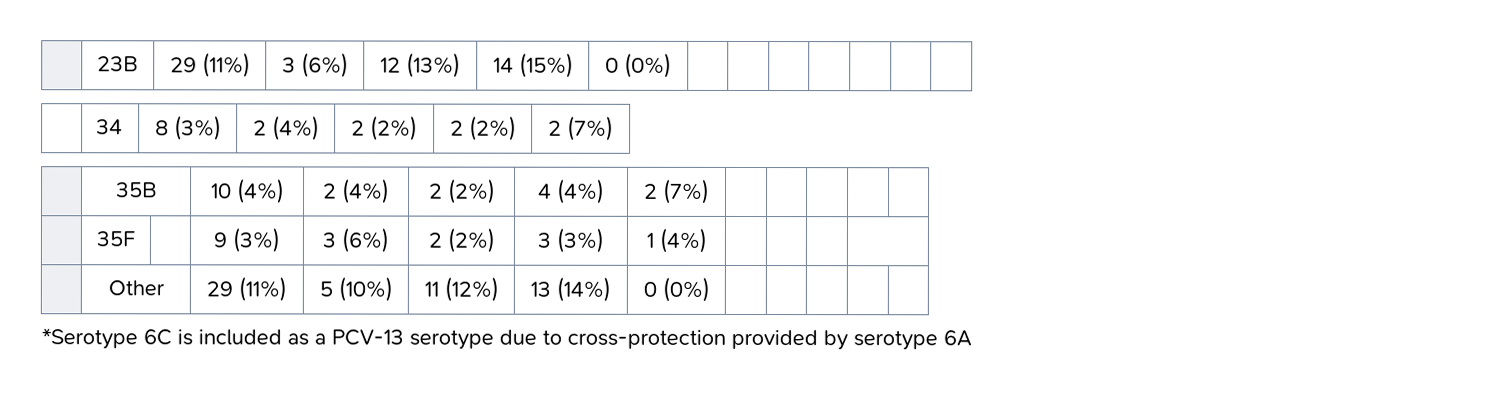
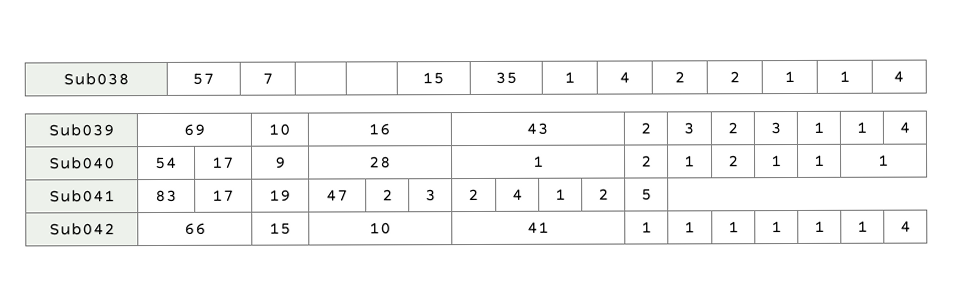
[97,56,139,72] [169,52,251,78] [281,52,349,78] [380,52,461,78] [492,52,574,78] [605,52,672,78] [95,119,123,135] [154,115,222,141] [252,115,320,141] [351,115,418,141] [449,115,517,141] [548,115,614,141] [115,182,158,198] [210,178,285,204] [323,178,390,204] [428,178,496,204] [538,178,605,204] [644,178,710,204] [96,231,135,247] [213,227,280,253] [322,227,389,253] [427,227,495,253] [537,227,604,253] [645,227,707,253] [107,280,165,296] [206,276,287,302] [318,276,393,302] [423,276,499,302] [530,276,611,302] [642,276,710,302] [40,328,972,351] | 23B | 29 (11%) | 3 (6%) | 12 (13%) | 14 (15%) | 0 (0%) | | | | | | | // | 34 | 8 (3%) | 2 (4%) | 2 (2%) | 2 (2%) | 2 (7%) // | 35B | 10 (4%) | 2 (4%) | 2 (2%) | 4 (4%) | 2 (7%) | | | | | // | 35F | | 9 (3%) | 3 (6%) | 2 (2%) | 3 (3%) | 1 (4%) | | | | // | Other | 29 (11%) | 5 (10%) | 11 (12%) | 13 (14%) | 0 (0%) | | | | | // *Serotype 6C is included as a PCV-13 serotype due to cross-protection provided by serotype 6A -> [62,72,130,86] [192,72,215,85] [261,72,274,85] [422,72,445,85] [494,71,518,84] [563,71,576,83] [618,71,631,84] [673,71,686,83] [728,71,741,83] [783,70,796,83] [838,70,851,82] [893,70,905,83] [47,123,115,137] [182,123,206,136] [268,123,291,136] [368,123,391,136] [526,122,549,135] [639,122,652,134] [683,122,695,135] [726,122,739,134] [769,122,782,135] [812,121,825,133] [855,121,868,133] [898,121,911,134] [48,156,116,170] [155,156,178,170] [212,156,235,169] [274,156,287,169] [369,156,392,169] [532,155,545,167] [640,155,653,167] [684,155,696,167] [727,155,740,167] [770,155,783,167] [813,154,826,166] [878,154,890,166] [48,189,116,203] [155,189,178,203] [212,189,235,202] [269,189,292,202] [326,189,349,202] [381,189,394,201] [424,189,437,202] [468,188,480,201] [511,188,524,201] [554,188,567,200] [597,188,610,200] [640,188,653,201] [48,222,116,236] [183,222,207,235] [269,222,292,235] [369,222,392,235] [527,221,550,234] [640,221,653,233] [684,221,696,233] [727,221,740,233] [770,221,783,233] [813,220,826,232] [856,220,869,232] [899,220,912,233] Sub038 | 57 | 7 | | | 15 | 35 | 1 | 4 | 2 | 2 | 1 | 1 | 4 // Sub039 | 69 | 10 | 16 | 43 | 2 | 3 | 2 | 3 | 1 | 1 | 4 // Sub040 | 54 | 17 | 9 | 28 | 1 | 2 | 1 | 2 | 1 | 1 | 1 // Sub041 | 83 | 17 | 19 | 47 | 2 | 3 | 2 | 4 | 1 | 2 | 5 // Sub042 | 66 | 15 | 10 | 41 | 1 | 1 | 1 | 1 | 1 | 1 | 4

